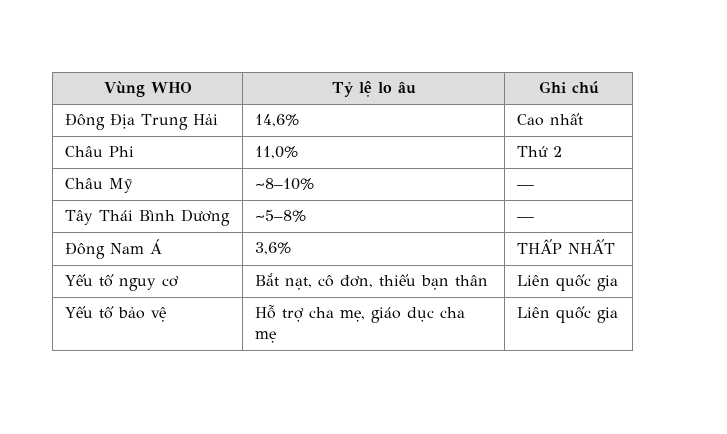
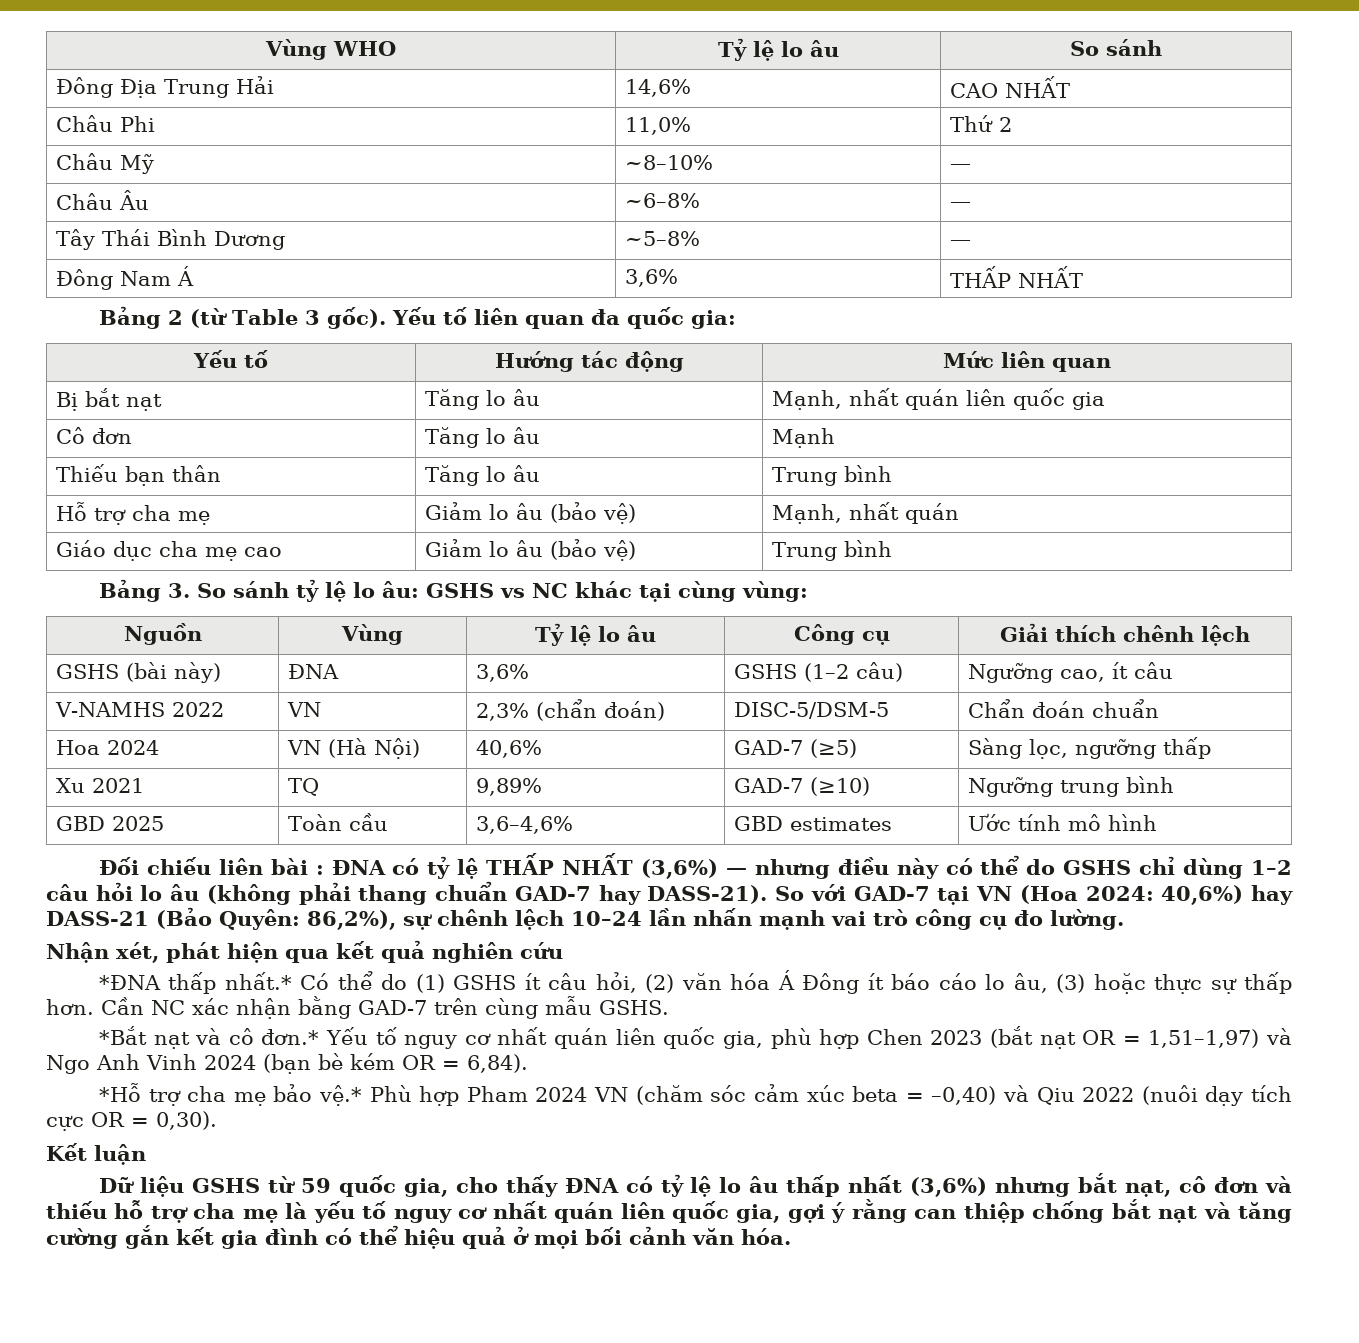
[538,81,599,94] Ghi chú -> [1070,39,1162,56] So sánh
[517,113,584,126] Cao nhất -> [950,76,1071,98] CAO NHẤT
(535, 187) none -> [56,190,150,210] [625,193,701,208] [950,202,972,208] // Châu Âu | ~6–8% | —
[65,274,180,291] [255,273,489,290] [517,274,619,291] [65,306,167,322] [255,305,466,323] [255,331,277,343] [517,306,619,323] // Yếu tố nguy cơ | Bắt nạt, cô đơn, thiếu bạn thân | Liên quốc gia // Yếu tố bảo vệ | Hỗ trợ cha mẹ, giáo dục cha mẹ | Liên quốc gia -> [98,306,736,329] [193,350,268,368] [494,351,684,372] [943,351,1111,372] [56,388,163,411] [425,389,541,410] [772,388,1106,410] [56,427,133,444] [425,427,541,448] [772,428,836,448] [56,464,222,486] [425,465,541,486] [772,465,893,486] [56,502,211,525] [425,502,637,524] [772,502,960,524] [56,540,283,561] [425,539,637,561] [772,540,893,561] [98,579,808,602] [123,623,202,645] [341,624,404,645] [535,623,656,646] [793,624,890,645] [1000,623,1250,646] [56,662,222,683] [288,664,340,679] [476,664,530,682] [734,662,904,682] [968,662,1174,683] [55,702,225,717] [287,702,322,717] [476,699,666,721] [734,702,890,719] [968,699,1160,718] [56,740,160,755] [287,738,421,759] [476,740,543,758] [734,739,858,758] [968,737,1212,759] [56,778,145,793] [288,778,320,796] [476,778,543,796] [734,777,871,796] [968,776,1175,797] [56,816,165,831] [288,813,389,831] [476,816,574,834] [734,816,893,831] [968,813,1158,831] [98,853,1292,879] [46,881,1293,905] [46,907,1125,930] [46,940,563,963] [98,970,1292,994] [46,996,669,1019] [98,1026,1293,1049] [46,1053,528,1074] [98,1083,1293,1106] [46,1111,217,1131] [46,1143,146,1165] [98,1173,1292,1197] [46,1199,1292,1223] [46,1225,791,1249] // Bảng 2 (từ Table 3 gốc). Yếu tố liên quan đa quốc gia: // Yếu tố | Hướng tác động | Mức liên quan // Bị bắt nạt | Tăng lo âu | Mạnh, nhất quán liên quốc gia // Cô đơn | Tăng lo âu | Mạnh // Thiếu bạn thân | Tăng lo âu | Trung bình // Hỗ trợ cha mẹ | Giảm lo âu (bảo vệ) | Mạnh, nhất quán // Giáo dục cha mẹ cao | Giảm lo âu (bảo vệ) | Trung bình // Bảng 3. So sánh tỷ lệ lo âu: GSHS vs NC khác tại cùng vùng: // Nguồn | Vùng | Tỷ lệ lo âu | Công cụ | Giải thích chênh lệch // GSHS (bài này) | ĐNA | 3,6% | GSHS (1–2 câu) | Ngưỡng cao, ít câu // V-NAMHS 2022 | VN | 2,3% (chẩn đoán) | DISC-5/DSM-5 | Chẩn đoán chuẩn // Hoa 2024 | VN (Hà Nội) | 40,6% | GAD-7 (≥5) | Sàng lọc, ngưỡng thấp // Xu 2021 | TQ | 9,89% | GAD-7 (≥10) | Ngưỡng trung bình // GBD 2025 | Toàn cầu | 3,6–4,6% | GBD estimates | Ước tính mô hình // Đối chiếu liên bài : ĐNA có tỷ lệ THẤP NHẤT (3,6%) — nhưng điều này có thể do GSHS chỉ dùng 1–2 câu hỏi lo âu (không phải thang chuẩn GAD-7 hay DASS-21). So với GAD-7 tại VN (Hoa 2024: 40,6%) hay DASS-21 (Bảo Quyên: 86,2%), sự chênh lệch 10–24 lần nhấn mạnh vai trò công cụ đo lường. // Nhận xét, phát hiện qua kết quả nghiên cứu // *ĐNA thấp nhất.* Có thể do (1) GSHS ít câu hỏi, (2) văn hóa Á Đông ít báo cáo lo âu, (3) hoặc thực sự thấp hơn. Cần NC xác nhận bằng GAD-7 trên cùng mẫu GSHS. // *Bắt nạt và cô đơn.* Yếu tố nguy cơ nhất quán liên quốc gia, phù hợp Chen 2023 (bắt nạt OR = 1,51–1,97) và Ngo Anh Vinh 2024 (bạn bè kém OR = 6,84). // *Hỗ trợ cha mẹ bảo vệ.* Phù hợp Pham 2024 VN (chăm sóc cảm xúc beta = –0,40) và Qiu 2022 (nuôi dạy tích cực OR = 0,30). // Kết luận // Dữ liệu GSHS từ 59 quốc gia, cho thấy ĐNA có tỷ lệ lo âu thấp nhất (3,6%) nhưng bắt nạt, cô đơn và thiếu hỗ trợ cha mẹ là yếu tố nguy cơ nhất quán liên quốc gia, gợi ý rằng can thiệp chống bắt nạt và tăng cường gắn kết gia đình có thể hiệu quả ở mọi bối cảnh văn hóa.

